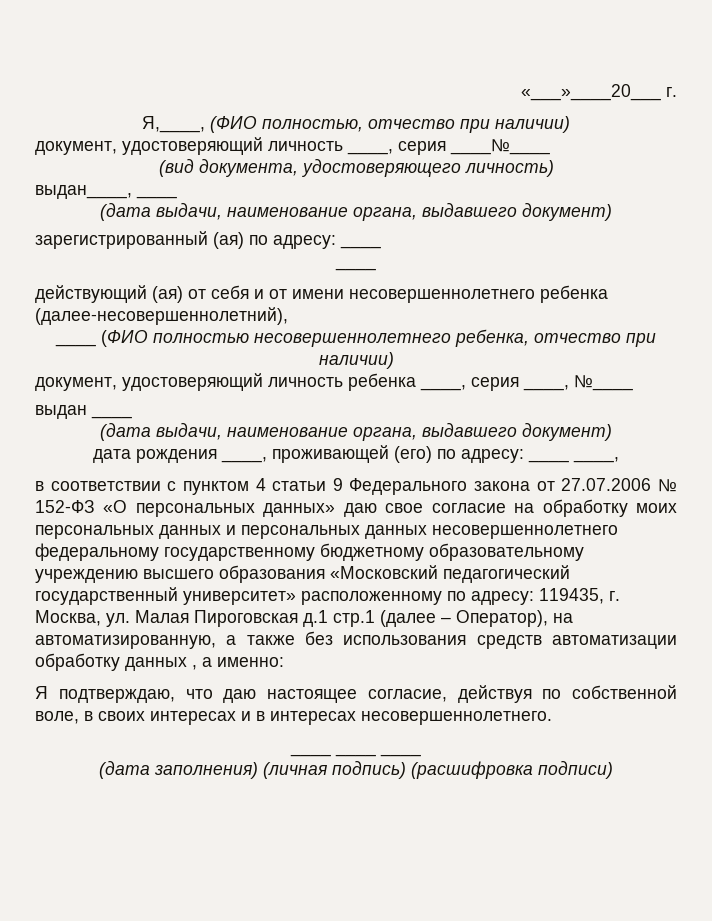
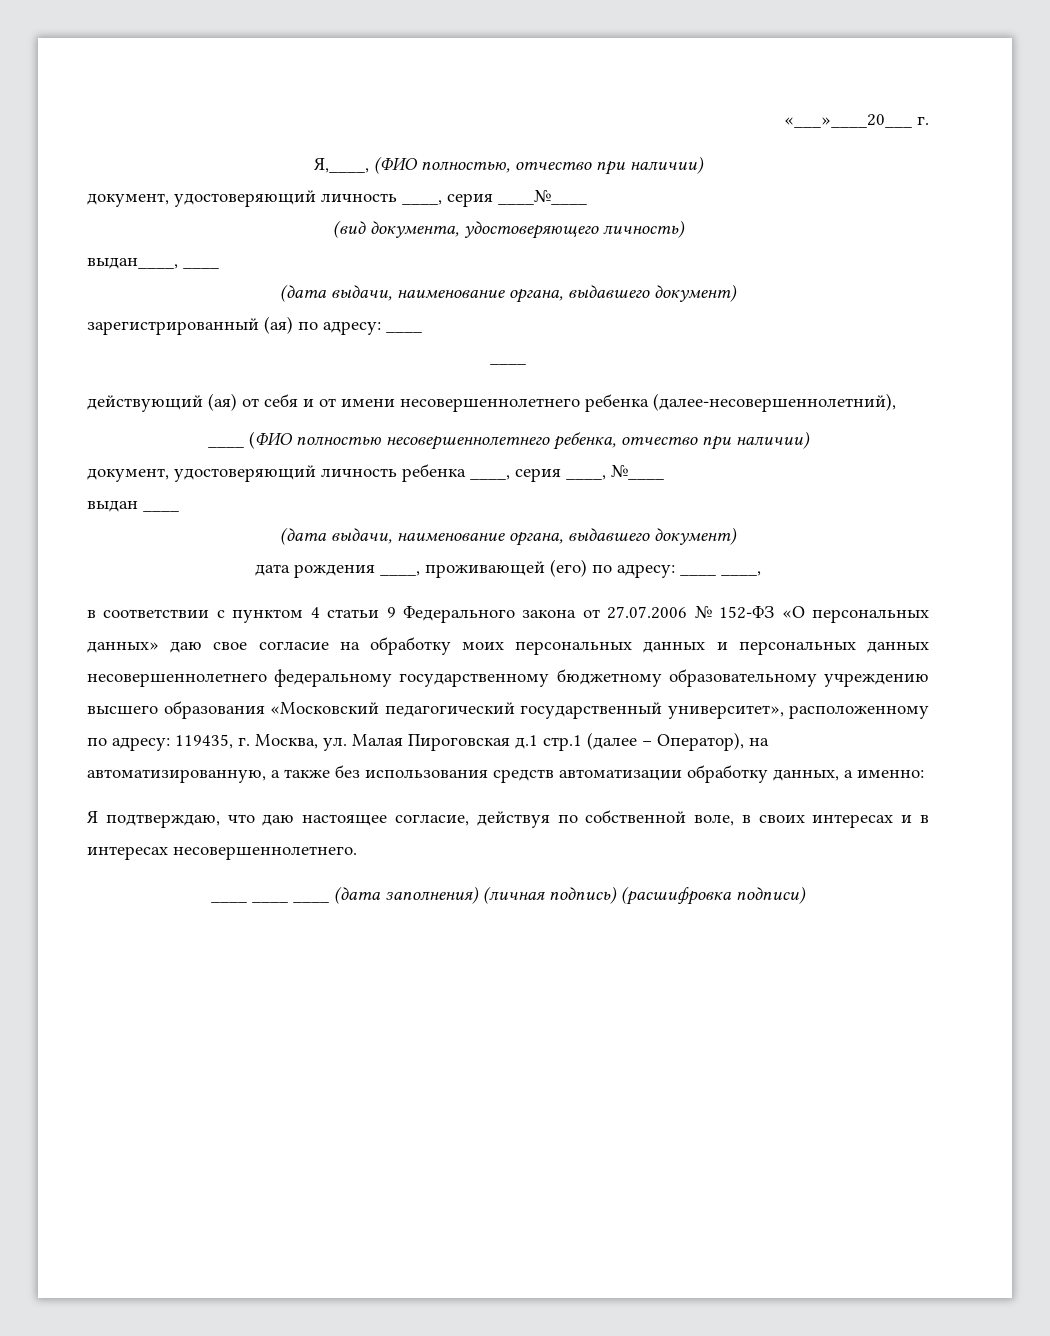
[183,591,296,605] университет» -> [667,705,784,719] университет»,
[125,657,197,671] данных , -> [773,769,839,781] данных,
(421, 755) // -> (329, 901) none

